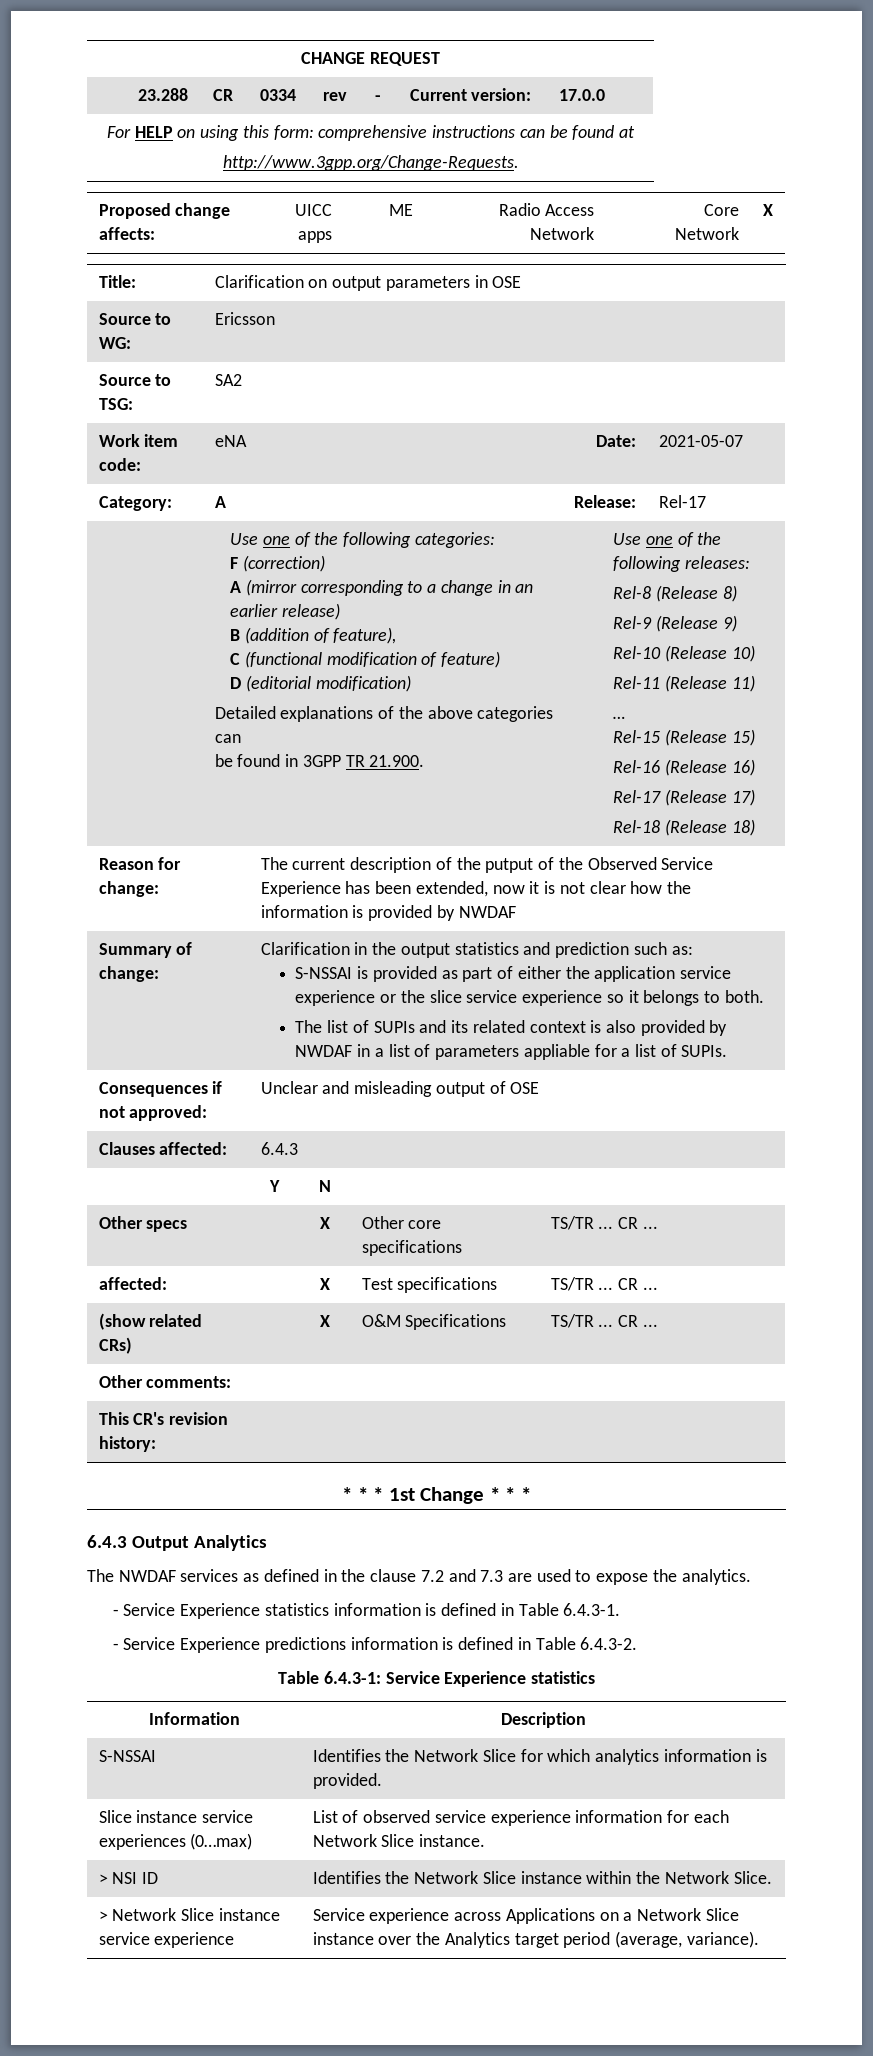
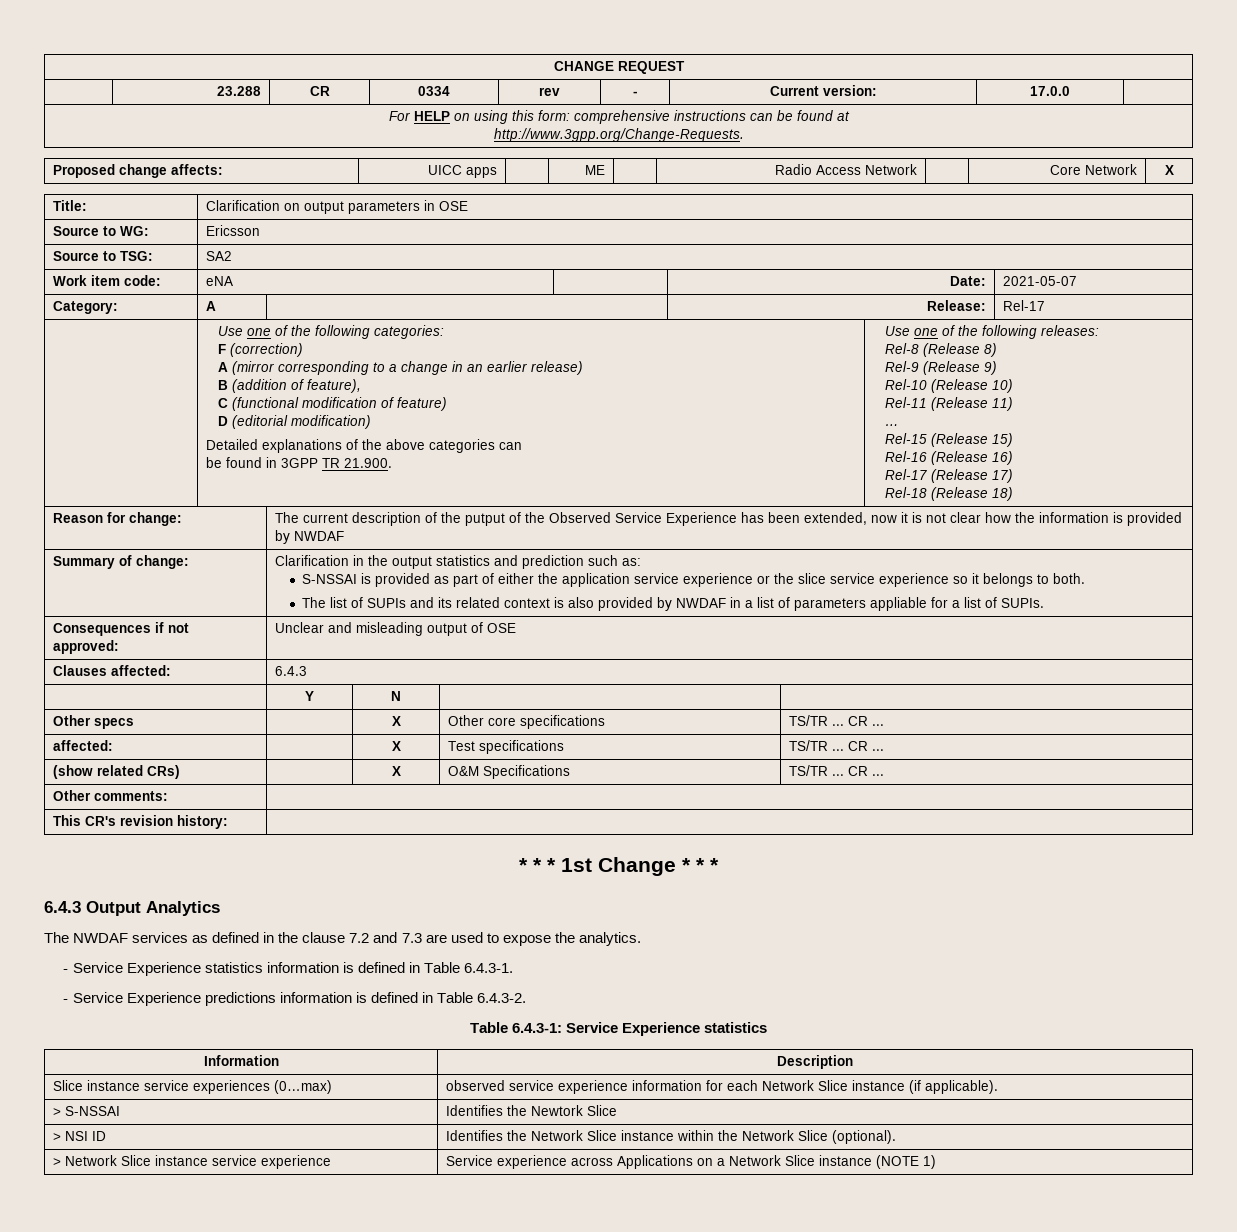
[98,1750,156,1762] [312,1749,767,1765] [312,1773,382,1789] // S-NSSAI | Identifies the Network Slice for which analytics information is provided. -> (853, 1062) none
[312,1810,359,1823] List of -> (333, 1087) none
[419,1834,486,1847] instance. -> [852,1080,999,1094] [53,1106,121,1116] [446,1105,618,1116] instance (if applicable). // > S-NSSAI | Identifies the Newtork Slice
[733,1871,772,1884] Slice. -> [798,1130,897,1144] Slice (optional).
[378,1931,759,1948] over the Analytics target period (average, variance). -> [876,1155,937,1169] (NOTE 1)

